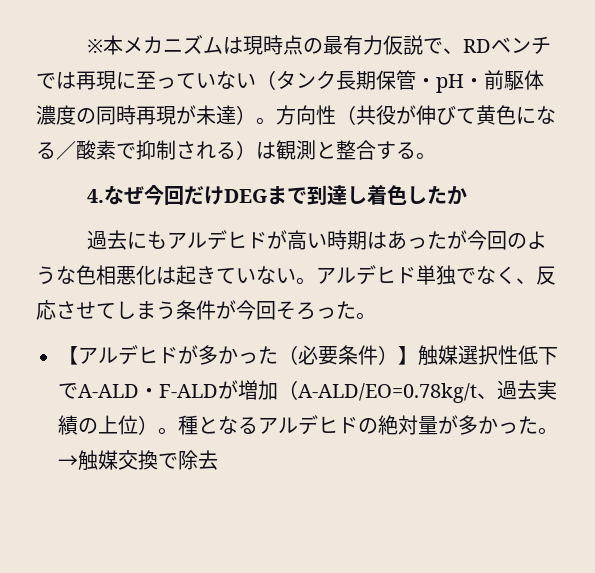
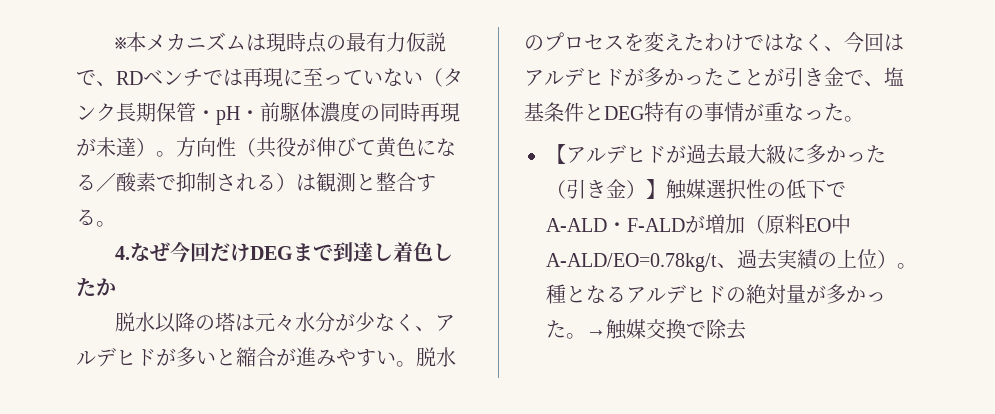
[87,230,548,250] [36,265,556,285] [36,300,316,320] 過去にもアルデヒドが高い時期はあったが今回のような色相悪化は起きていない。アルデヒド単独でなく、反応させてしまう条件が今回そろ -> [114,312,455,333] [76,347,456,367] [524,32,904,53] [524,67,904,87] [524,102,804,122] 脱水以降の塔は元々水分が少なく、アルデヒドが多いと縮合が進みやすい。脱水のプロセスを変えたわけではなく、今回はアルデヒドが多かったことが引き金で、塩基条件とDEG特有の事情が重な
(198, 354) none -> [686,144,806,165] 過去最大級に
[298,345,378,365] 必要条件 -> [566,179,626,199] 引き金
(518, 355) none -> [766,182,786,198] の
(298, 390) none -> [765,214,851,234] 原料EO中

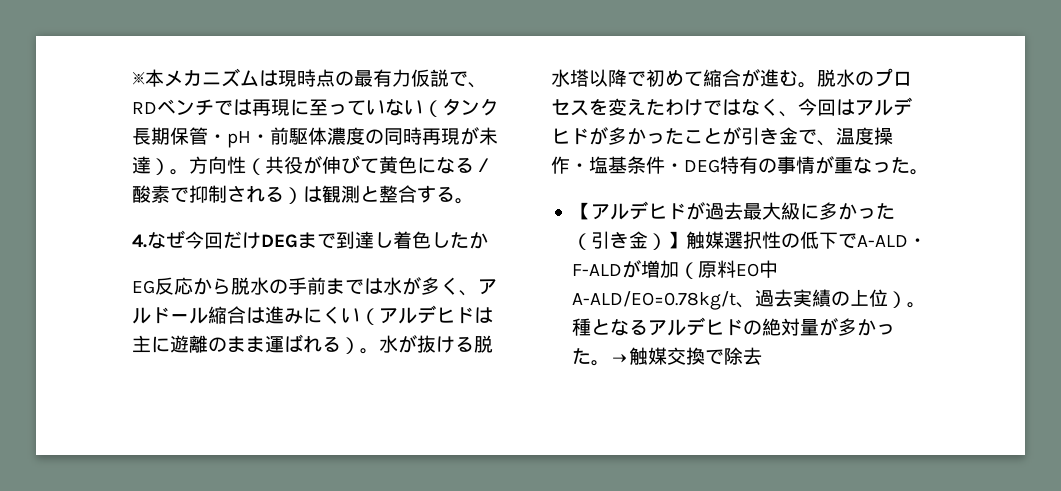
[114,312,455,333] [76,347,396,367] 脱水以降の塔は元々水分が少なく、アルデヒドが多いと縮合が進みやすい -> [132,277,497,296] [132,305,493,325] [132,334,493,354] [551,69,798,87] EG反応から脱水の手前までは水が多く、アルドール縮合は進みにくい（アルデヒドは主に遊離のまま運ばれる）。水が抜ける脱水塔以降で初めて縮合が進む
(884, 83) none -> [836,127,893,145] [551,156,589,174] 温度操作・
[584,104,604,121] と -> [665,163,684,172] ・

